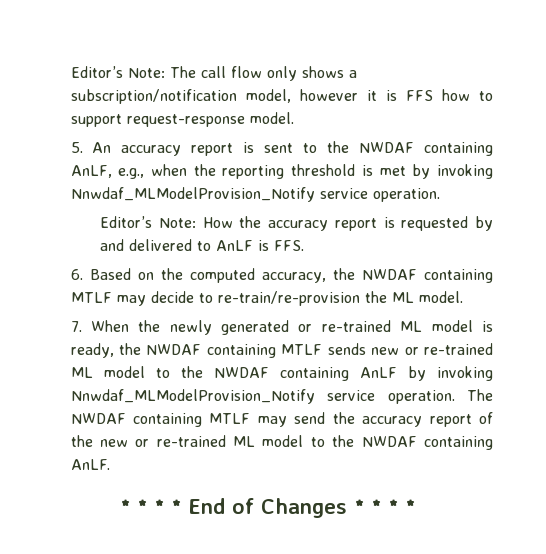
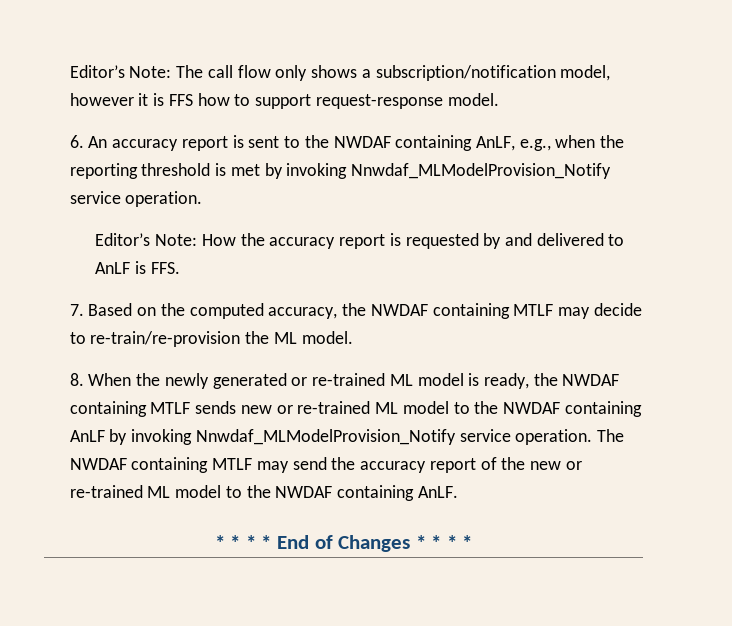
[70,142,83,153] 5. -> [69,135,84,148] 6.
[70,269,83,280] 6. -> [69,304,84,316] 7.
[70,321,82,332] 7. -> [69,373,84,386] 8.

